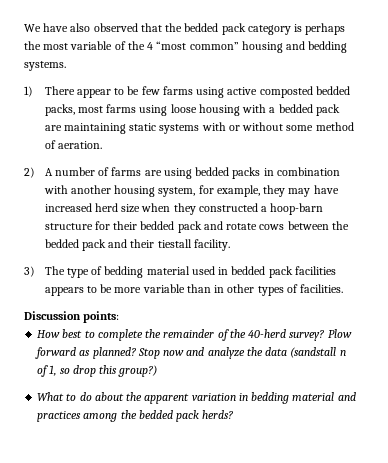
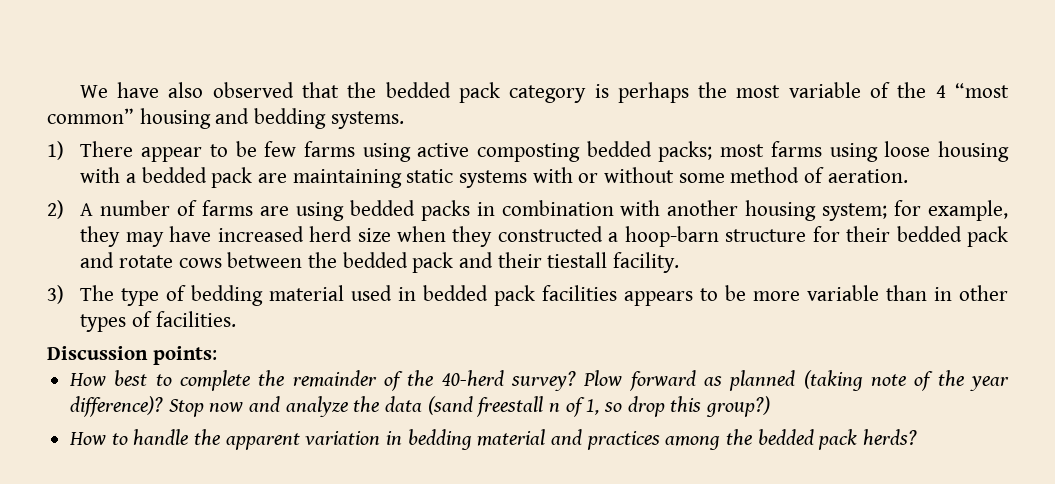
[259,86,350,98] [44,104,75,116] composted bedded packs, -> [477,141,713,162] composting bedded packs;
[158,187,196,197] system, -> [822,203,888,221] system;
[92,347,136,359] planned? -> [729,370,1009,391] [70,396,164,417] planned (taking note of the year difference)?
[290,347,337,358] (sandstall -> [427,396,544,417] (sand freestall
[37,392,124,401] What to do about -> [69,429,189,445] How to handle

